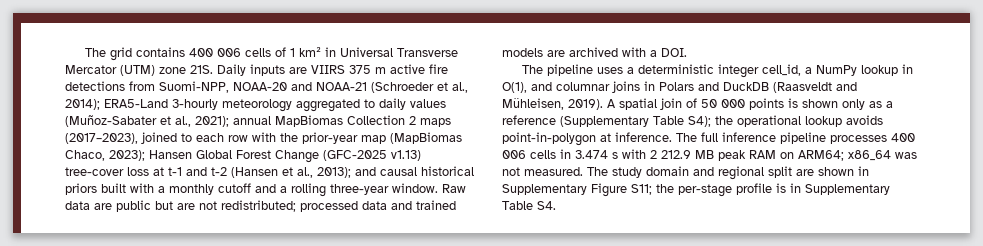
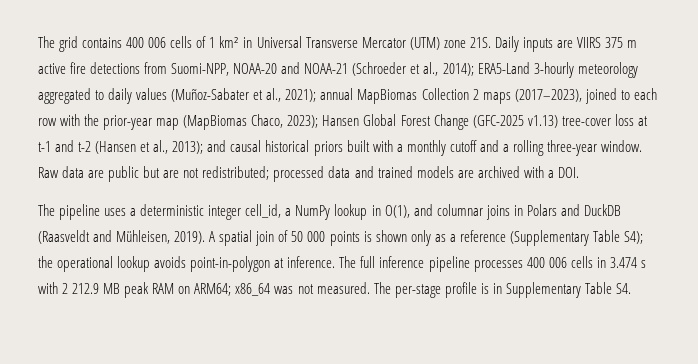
[612,166,869,180] [502,183,674,197] study domain and regional split are shown in Supplementary Figure S11; the -> (391, 288) none

